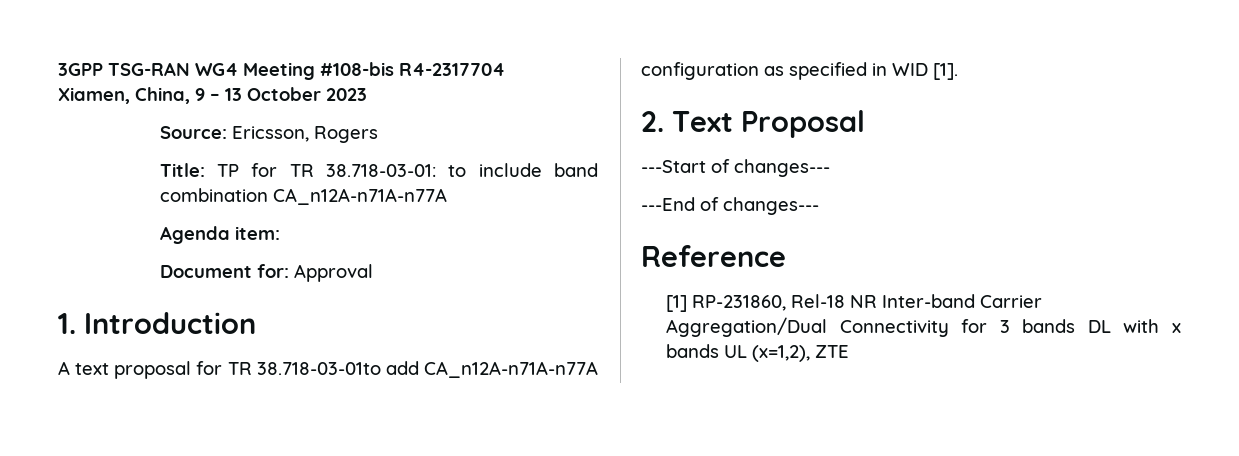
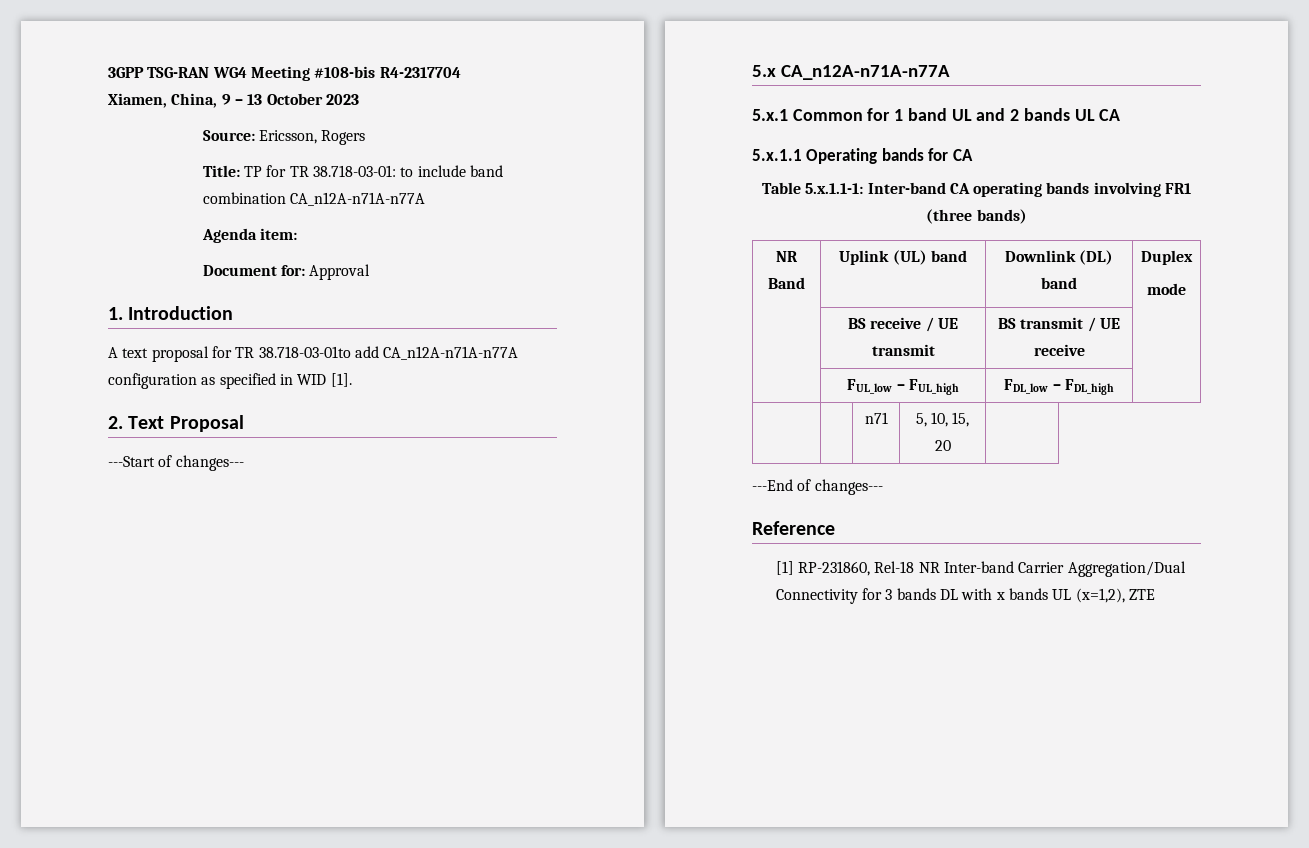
(830, 168) none -> [752,65,950,80] [752,108,1121,121] [752,148,973,164] [761,182,1192,197] [926,209,1027,224] [776,251,798,262] [768,277,805,289] [839,250,967,265] [1004,250,1114,265] [1041,277,1077,289] [1141,250,1193,265] [1147,283,1186,295] [848,317,958,332] [871,344,935,356] [998,317,1120,332] [1033,344,1085,356] [847,379,959,395] [1004,379,1114,395] [864,412,888,424] [915,412,970,427] [934,440,951,451] // 5.x CA_n12A-n71A-n77A // 5.x.1 Common for 1 band UL and 2 bands UL CA // 5.x.1.1 Operating bands for CA // Table 5.x.1.1-1: Inter-band CA operating bands involving FR1 (three bands) // NR Band | Uplink (UL) band | Downlink (DL) band | Duplex // mode // | BS receive / UE transmit | BS transmit / UE receive | // | FUL_low – FUL_high | FDL_low – FDL_high | // | | n71 | 5, 10, 15, 20 |

